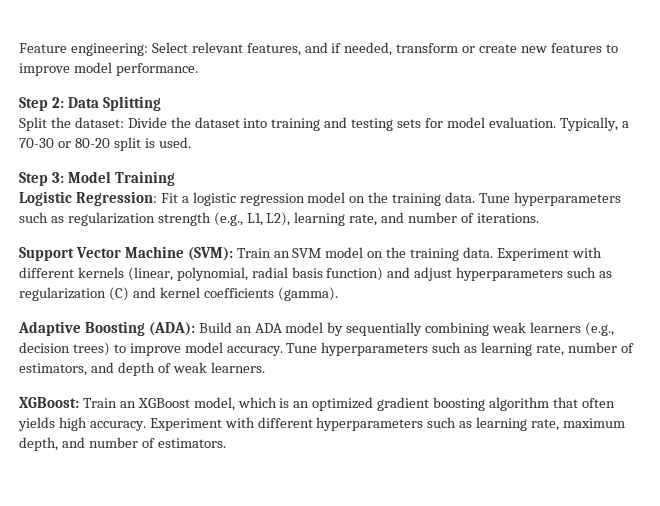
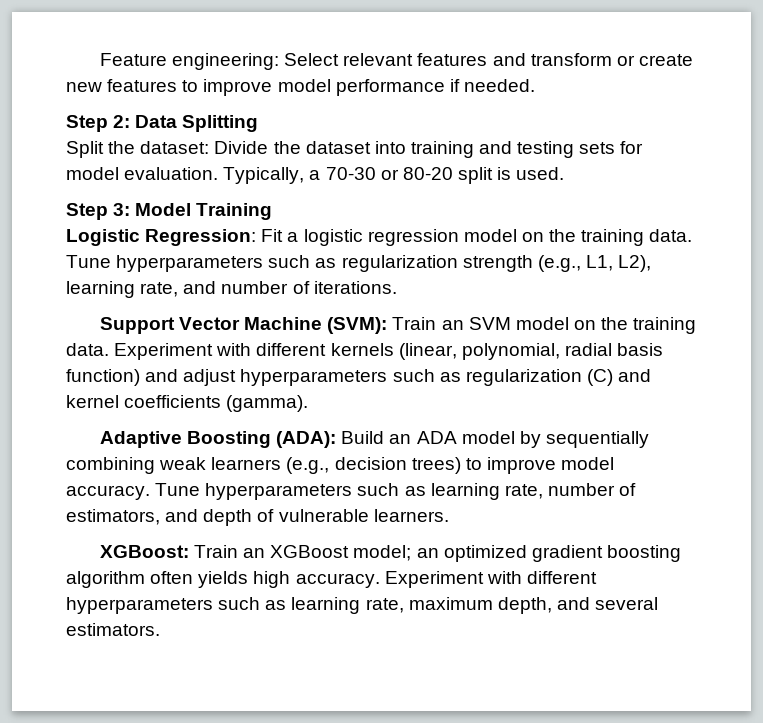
[246,42,393,56] features, and if needed, -> [417,53,526,66] features and
[115,63,198,76] performance. -> [335,79,535,96] performance if needed.
[172,362,207,373] weak -> [278,509,369,522] vulnerable
[193,397,290,411] model, which is -> [353,545,412,561] model;
[552,397,578,408] that -> (145, 579) none
[88,437,155,448] number of -> [595,597,659,610] several

